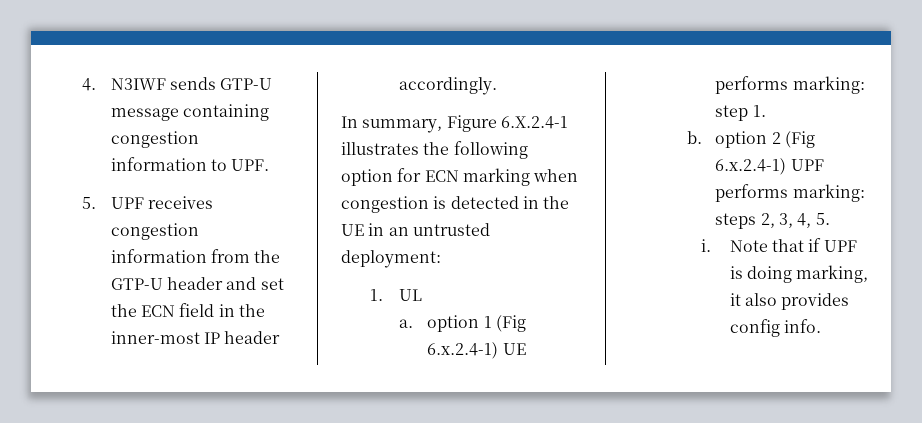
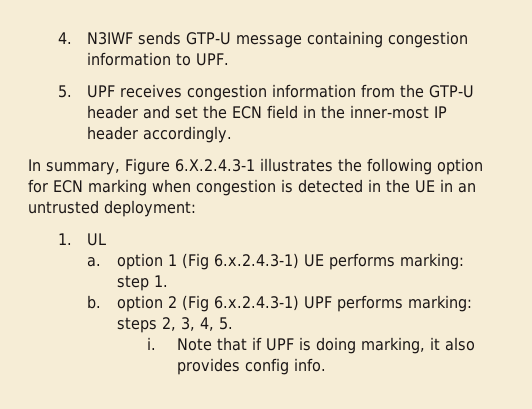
[500,116,568,129] 6.X.2.4-1 -> [174,159,255,172] 6.X.2.4.3-1
[427,342,499,359] 6.x.2.4-1) -> [214,253,300,269] 6.x.2.4.3-1)
[715,158,787,175] 6.x.2.4-1) -> [214,295,300,311] 6.x.2.4.3-1)

